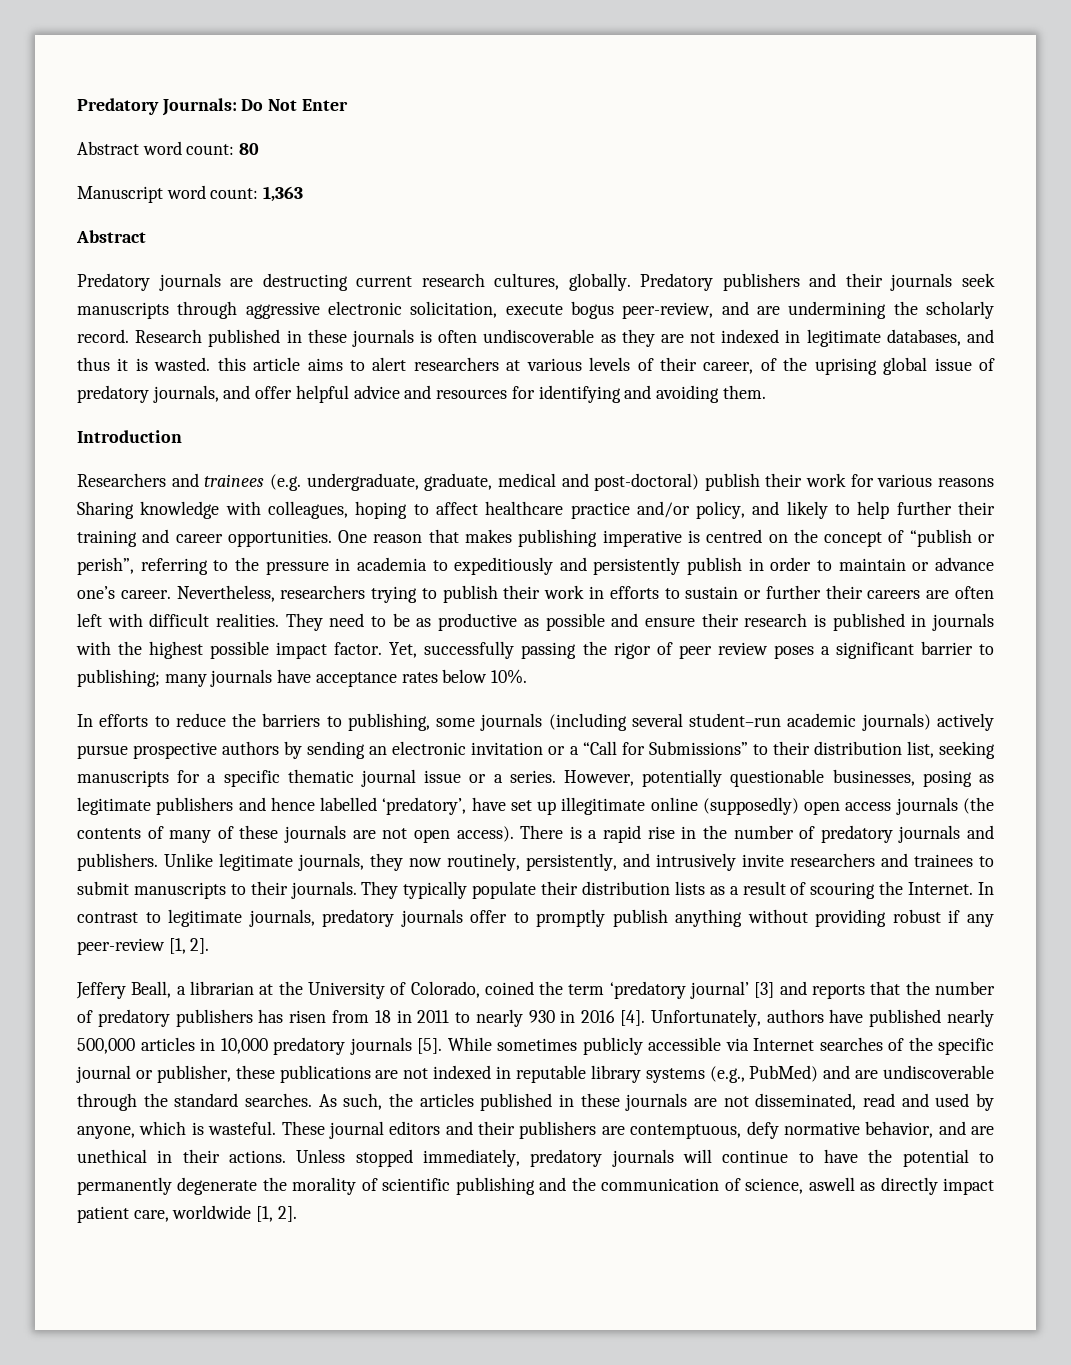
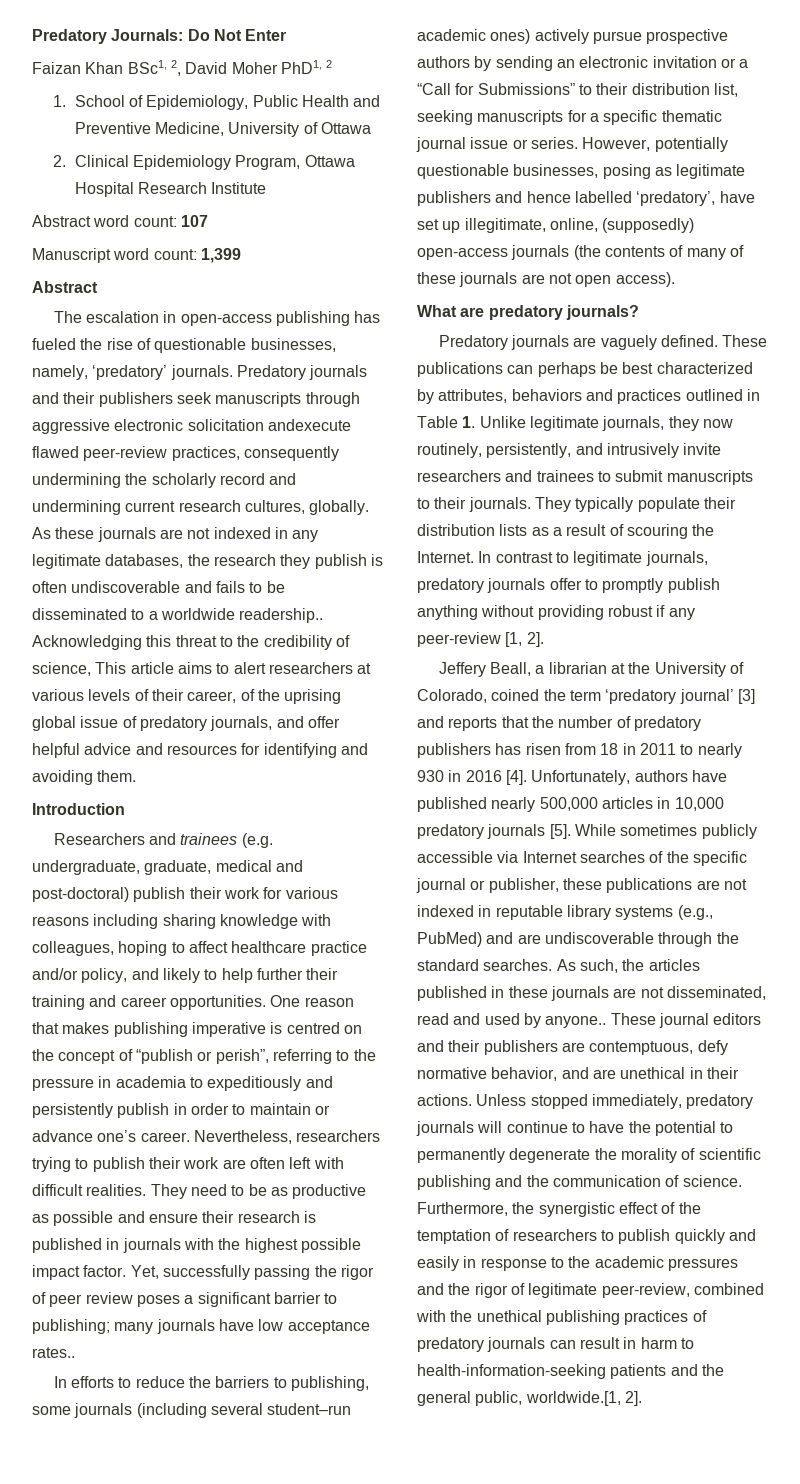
(348, 105) none -> [32,60,333,76] [53,95,381,110] [74,122,371,137] [53,155,355,170] [74,182,267,197] // Faizan Khan BSc1, 2, David Moher PhD1, 2 // 1. School of Epidemiology, Public Health and Preventive Medicine, University of Ottawa // 2. Clinical Epidemiology Program, Ottawa Hospital Research Institute
[239,143,260,155] 80 -> [180,215,208,227] 107
[263,186,304,202] 1,363 -> [200,248,241,263] 1,399
[77,273,953,291] Predatory journals are destructing current research cultures, globally. Predatory publishers and their journals -> [53,311,381,326] [32,338,336,353] [32,365,368,380] [32,392,173,407] The escalation in open-access publishing has fueled the rise of questionable businesses, namely, ‘predatory’ journals. Predatory journals and their publishers
[410,301,995,319] [77,329,801,347] solicitation, execute bogus peer-review, and are undermining the scholarly record. Research published in these journals is often undiscoverable as they are not indexed in -> [187,419,351,431] [32,446,339,461] [32,473,297,488] [32,500,370,515] [32,527,319,542] solicitation andexecute flawed peer-review practices, consequently undermining the scholarly record and undermining current research cultures, globally. As these journals are not indexed in any
[966,329,994,343] [77,357,246,371] and thus it is wasted. this -> [187,554,383,569] [32,581,285,593] [32,608,324,623] [32,635,350,650] [32,662,127,676] the research they publish is often undiscoverable and fails to be disseminated to a worldwide readership.. Acknowledging this threat to the credibility of science, This
[77,501,134,519] Sharing -> [93,914,216,929] including sharing
[589,585,921,599] in efforts to sustain or further their careers -> (220, 1163) none
[315,669,528,687] acceptance rates below 10%. -> [258,1319,370,1334] [32,1347,75,1358] low acceptance rates..
[861,713,931,731] journals) -> [490,29,531,44] ones)
[493,774,503,783] a -> (528, 144) none
[561,797,892,815] illegitimate online (supposedly) open access -> [464,218,695,233] [417,248,508,260] illegitimate, online, (supposedly) open-access
[520,825,994,843] [77,853,158,871] There is a rapid rise in the number of predatory journals and publishers. -> [417,305,639,320] [438,335,768,350] [417,362,753,377] [417,389,760,404] [417,416,476,428] // What are predatory journals? // Predatory journals are vaguely defined. These publications can perhaps be best characterized by attributes, behaviors and practices outlined in Table 1.
[77,1121,277,1139] anyone, which is wasteful. -> [545,1016,607,1028] anyone..
[745,1177,994,1195] [77,1205,274,1223] science, aswell as directly impact patient care, worldwide [1, -> [682,1175,742,1187] [417,1202,701,1217] [417,1229,756,1244] [417,1256,738,1271] [417,1283,764,1298] [416,1310,707,1325] [417,1337,694,1352] [417,1364,724,1379] [417,1391,621,1406] science. Furthermore, the synergistic effect of the temptation of researchers to publish quickly and easily in response to the academic pressures and the rigor of legitimate peer-review, combined with the unethical publishing practices of predatory journals can result in harm to health-information-seeking patients and the general public, worldwide.[1,

